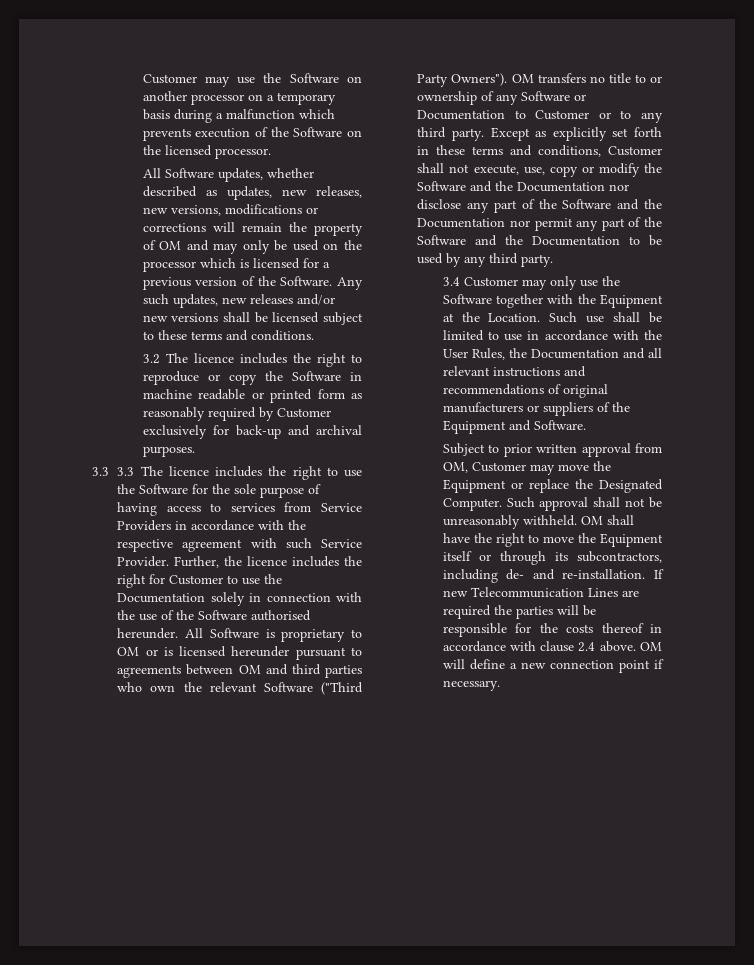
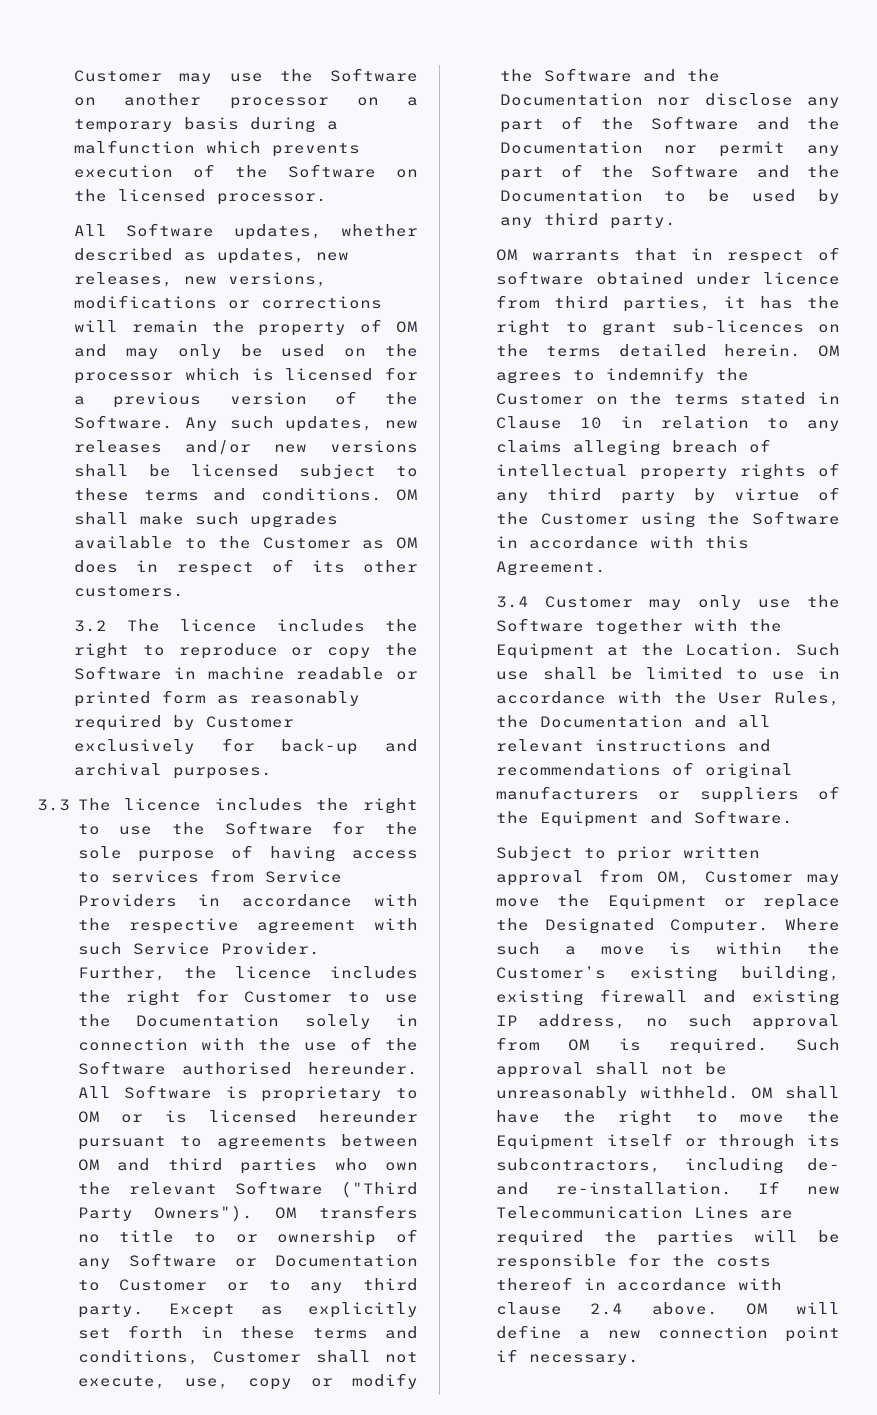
(314, 335) none -> [396,489,418,501] [74,512,339,528] [74,536,418,549] [74,559,418,576] [74,586,185,597] OM shall make such upgrades available to the Customer as OM does in respect of its other customers.
[117,467,135,476] 3.3 -> (70, 805) none
(554, 260) none -> [496,247,840,264] [496,271,840,285] [496,295,840,312] [496,320,840,336] [496,344,840,357] [496,367,750,384] [496,392,840,405] [496,416,840,431] [496,439,772,456] [496,463,840,480] [496,487,840,504] [496,511,840,528] [496,536,750,549] [496,561,607,576] // OM warrants that in respect of software obtained under licence from third parties, it has the right to grant sub-licences on the terms detailed herein. OM agrees to indemnify the Customer on the terms stated in Clause 10 in relation to any claims alleging breach of intellectual property rights of any third party by virtue of the Customer using the Software in accordance with this Agreement.
(502, 504) none -> [785,918,840,931] [496,942,840,955] [496,966,840,982] [496,989,840,1006] [496,1014,840,1030] [496,1037,768,1054] Where such a move is within the Customer’s existing building, existing firewall and existing IP address, no such approval from OM is required.

